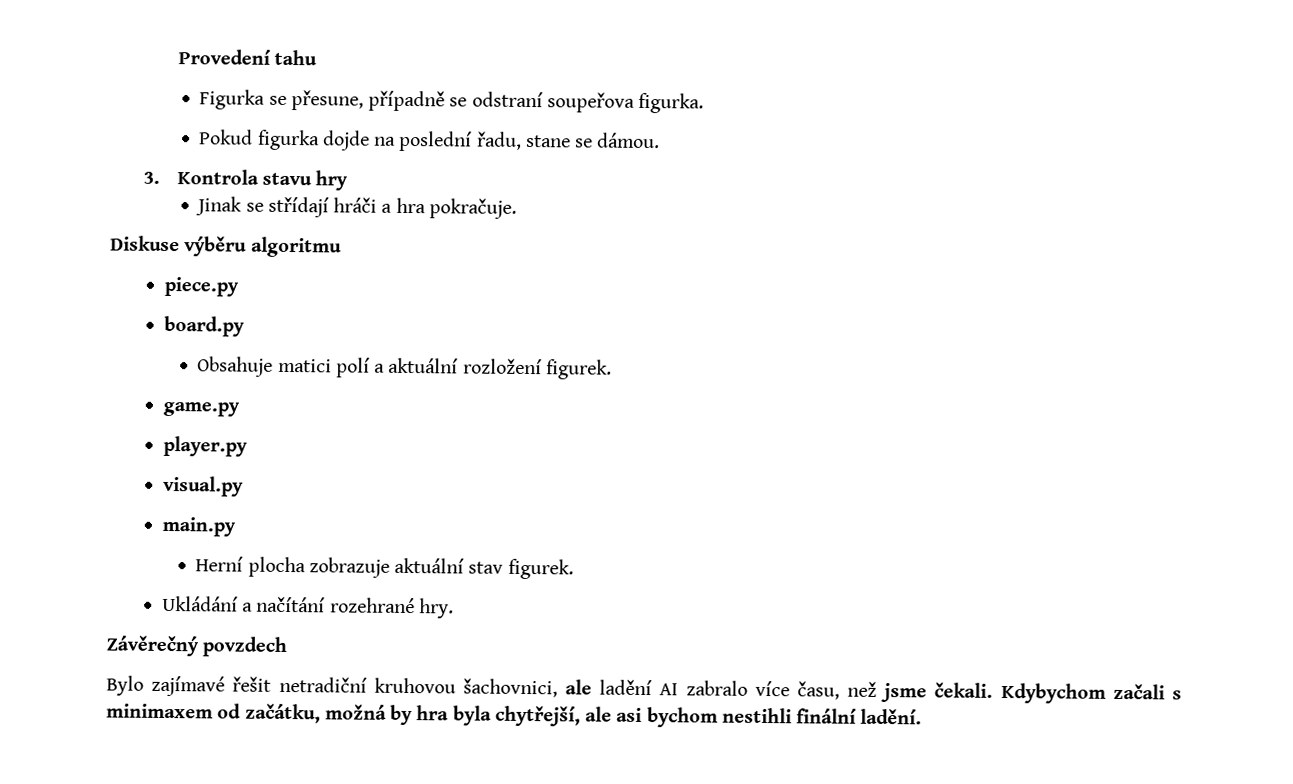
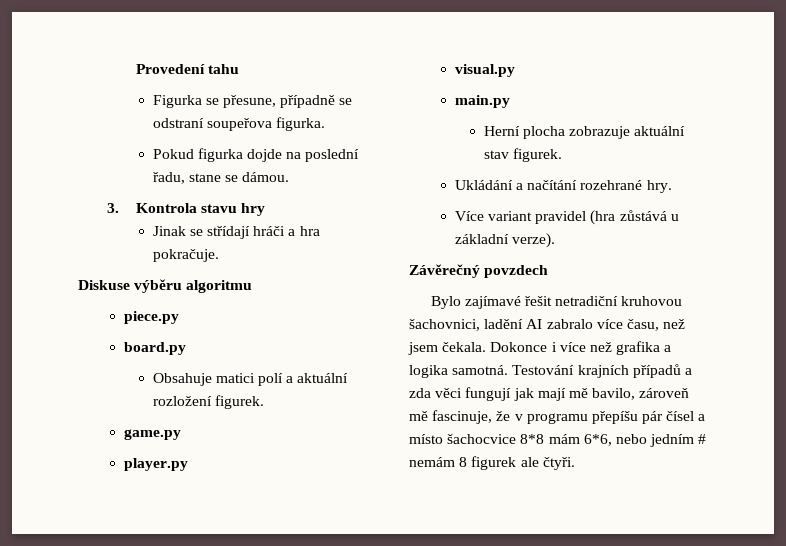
(454, 608) none -> [454,210,679,225] [454,233,556,248] // Více variant pravidel (hra zůstává u základní verze).
[565,679,593,695] ale -> (480, 325) none
[880,682,1182,704] [106,703,923,728] jsme čekali. Kdybychom začali s minimaxem od začátku, možná by hra byla chytřejší, ale asi bychom nestihli finální ladění. -> [408,341,672,355] [409,364,692,378] [409,387,690,401] [409,410,706,424] [409,434,707,447] [409,456,575,470] jsem čekala. Dokonce i více než grafika a logika samotná. Testování krajních případů a zda věci fungují jak mají mě bavilo, zároveň mě fascinuje, že v programu přepíšu pár čísel a místo šachocvice 8*8 mám 6*6, nebo jedním # nemám 8 figurek ale čtyři.

